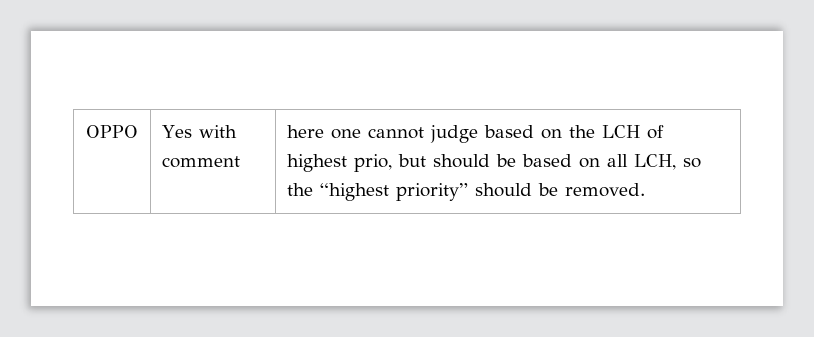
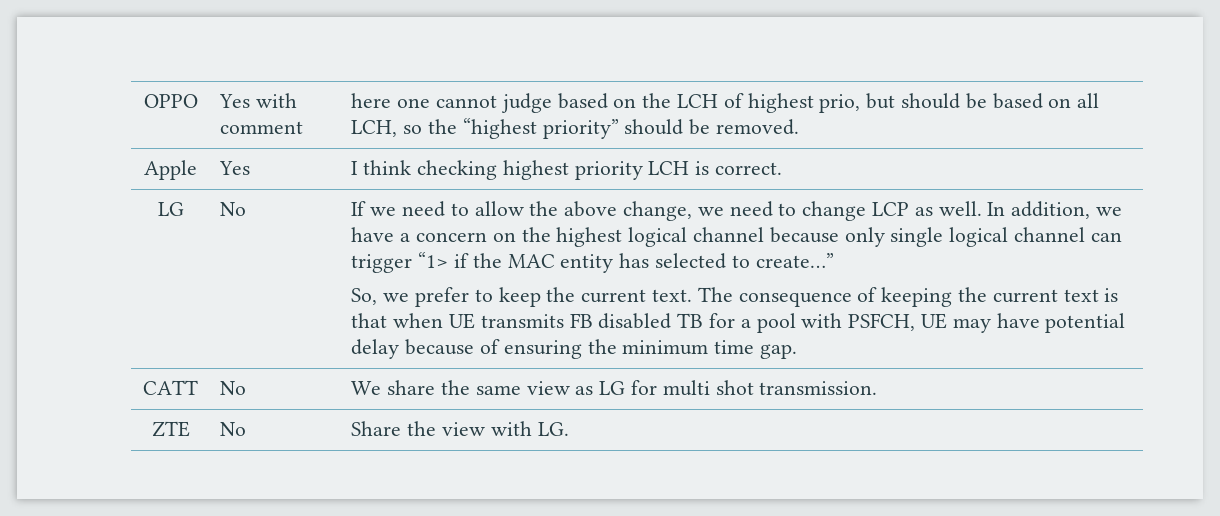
(646, 190) none -> [144,160,197,180] [219,161,251,175] [351,160,783,180] [157,202,184,216] [220,202,247,216] [351,201,1123,221] [351,227,1122,247] [351,252,834,273] [351,287,1119,307] [351,313,1126,333] [351,339,798,359] [143,380,198,395] [220,381,247,395] [351,380,878,396] [151,421,190,437] [220,422,247,436] [351,421,569,436] // Apple | Yes | I think checking highest priority LCH is correct. // LG | No | If we need to allow the above change, we need to change LCP as well. In addition, we have a concern on the highest logical channel because only single logical channel can trigger “1> if the MAC entity has selected to create…” // So, we prefer to keep the current text. The consequence of keeping the current text is that when UE transmits FB disabled TB for a pool with PSFCH, UE may have potential delay because of ensuring the minimum time gap. // CATT | No | We share the same view as LG for multi shot transmission. // ZTE | No | Share the view with LG.

